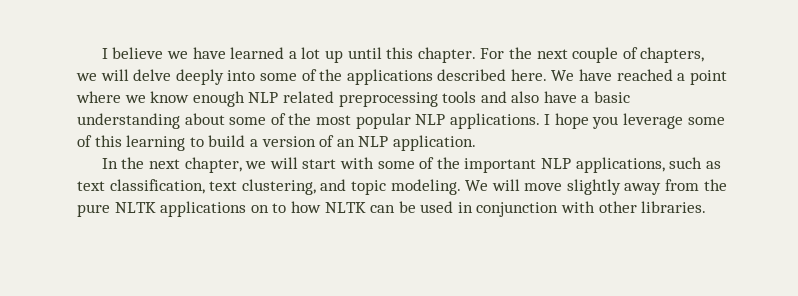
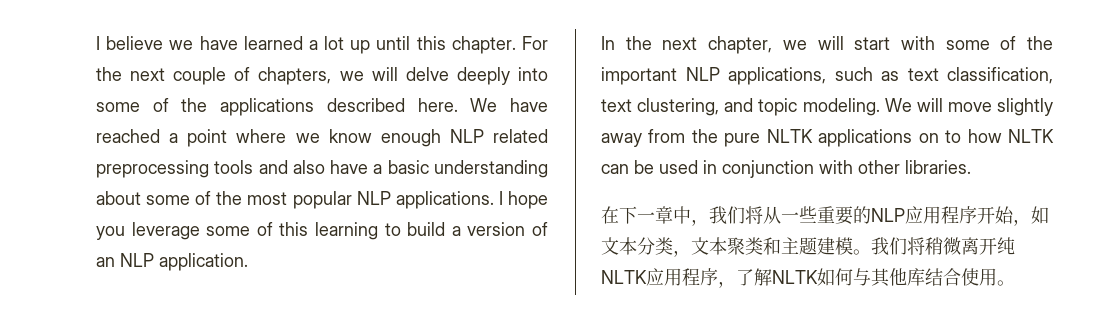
(707, 207) none -> [601,206,1049,226] [601,237,1015,257] [601,268,1015,288] // 在下一章中，我们将从一些重要的NLP应用程序开始，如文本分类，文本聚类和主题建模。我们将稍微离开纯NLTK应用程序，了解NLTK如何与其他库结合使用。

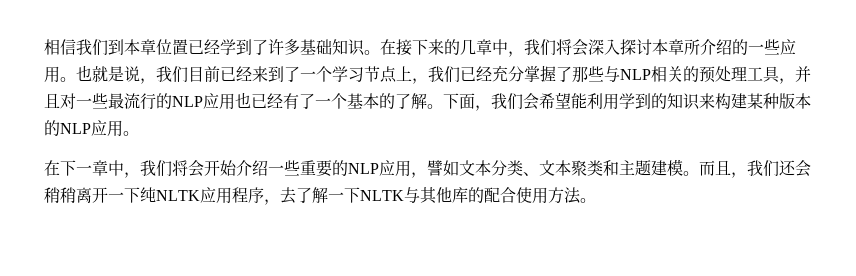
[96,36,548,54] [96,67,548,85] [96,98,548,116] [96,129,548,147] [96,160,548,178] [96,191,548,209] [96,222,549,240] [96,253,248,271] [601,36,1053,54] [601,67,1053,85] [601,98,1053,116] [601,129,1054,147] [601,160,971,178] I believe we have learned a lot up until this chapter. For the next couple of chapters, we will delve deeply into some of the applications described here. We have reached a point where we know enough NLP related preprocessing tools and also have a basic understanding about some of the most popular NLP applications. I hope you leverage some of this learning to build a version of an NLP application. // In the next chapter, we will start with some of the important NLP applications, such as text classification, text clustering, and topic modeling. We will move slightly away from the pure NLTK applications on to how NLTK can be used in conjunction with other libraries. -> [44,39,796,57] [44,65,811,84] [44,92,811,111] [44,120,139,137] 相信我们到本章位置已经学到了许多基础知识。在接下来的几章中，我们将会深入探讨本章所介绍的一些应用。也就是说，我们目前已经来到了一个学习节点上，我们已经充分掌握了那些与NLP相关的预处理工具，并且对一些最流行的NLP应用也已经有了一个基本的了解。下面，我们会希望能利用学到的知识来构建某种版本的NLP应用。
[763,206,781,224] 从 -> [188,160,268,177] 会开始介绍
[941,206,1031,226] 程序开始， -> [411,160,443,178] ，譬
[673,250,691,257] ， -> [523,172,539,176] 、
[871,237,1015,255] [601,268,997,288] 我们将稍微离开纯NLTK应用程序，了解NLTK如何与其他库结合使用 -> [699,160,811,178] [44,187,581,205] 而且，我们还会稍稍离开一下纯NLTK应用程序，去了解一下NLTK与其他库的配合使用方法

